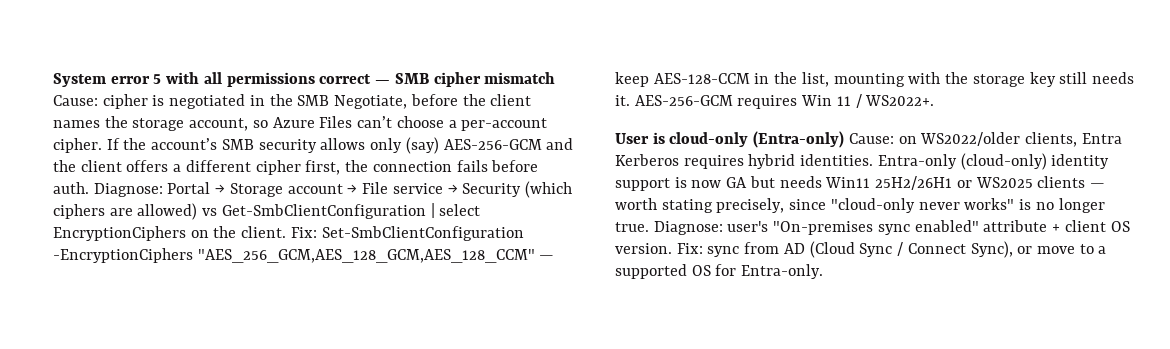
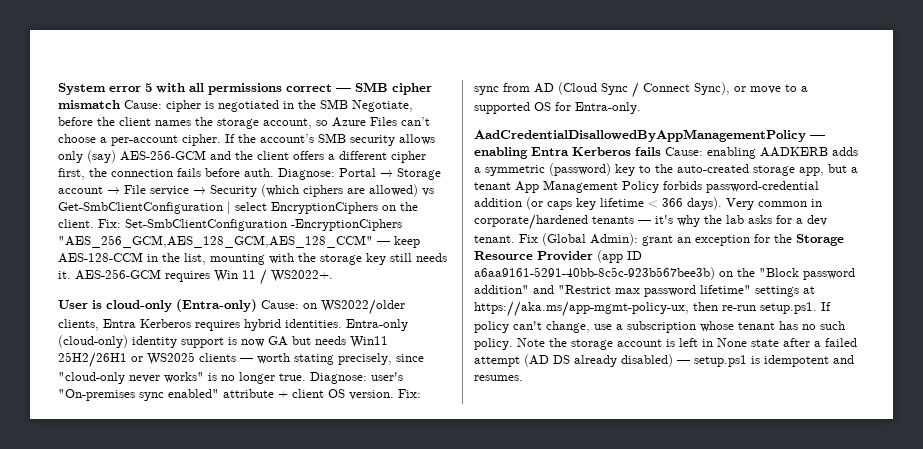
(824, 271) none -> [474,129,825,142] [474,147,858,159] [474,163,858,176] [474,180,819,193] [474,197,822,210] [474,214,827,230] [474,233,844,246] [474,250,642,263] [474,267,855,280] [474,285,815,297] [474,301,831,317] [474,321,845,333] [474,338,857,350] [474,354,854,367] [474,375,523,381] // AadCredentialDisallowedByAppManagementPolicy — enabling Entra Kerberos fails Cause: enabling AADKERB adds a symmetric (password) key to the auto-created storage app, but a tenant App Management Policy forbids password-credential addition (or caps key lifetime < 366 days). Very common in corporate/hardened tenants — it's why the lab asks for a dev tenant. Fix (Global Admin): grant an exception for the Storage Resource Provider (app ID a6aa9161-5291-40bb-8c5c-923b567bee3b) on the "Block password addition" and "Restrict max password lifetime" settings at https://aka.ms/app-mgmt-policy-ux, then re-run setup.ps1. If policy can't change, use a subscription whose tenant has no such policy. Note the storage account is left in None state after a failed attempt (AD DS already disabled) — setup.ps1 is idempotent and resumes.

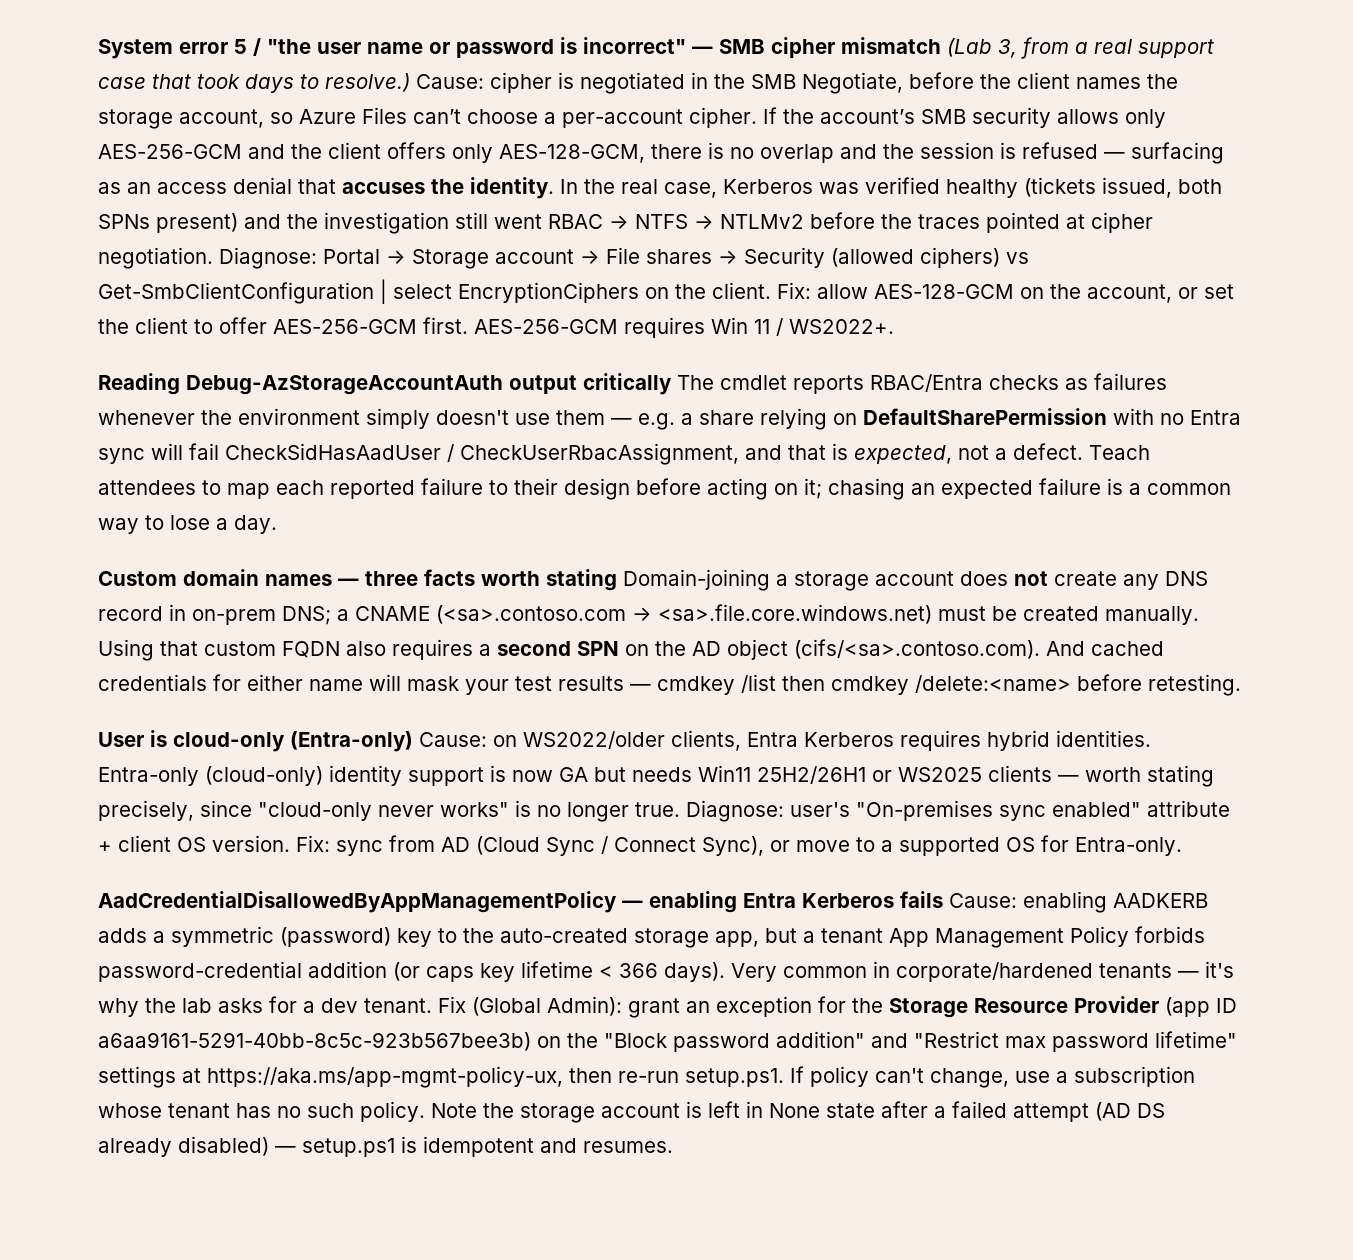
[156,82,432,95] [58,100,120,109] with all permissions correct — SMB cipher mismatch -> [253,37,1214,59] [98,73,410,93] / "the user name or password is incorrect" — SMB cipher mismatch (Lab 3, from a real support case that took days to resolve.)
[87,150,116,163] (say) -> (1166, 118) none
[328,151,426,163] [58,168,274,180] a different cipher first, the connection fails before auth. -> [452,142,1224,164] [98,177,1222,199] [98,212,1153,234] [98,247,213,269] only AES-128-GCM, there is no overlap and the session is refused — surfacing as an access denial that accuses the identity. In the real case, Kerberos was verified healthy (tickets issued, both SPNs present) and the investigation still went RBAC → NTFS → NTLMv2 before the traces pointed at cipher negotiation.
[150,186,189,196] service -> [646,249,712,264] shares
[261,184,418,197] (which ciphers are allowed) -> [831,247,1000,268] (allowed ciphers)
[125,219,402,231] [58,235,420,248] [58,252,447,265] [58,271,71,279] Set-SmbClientConfiguration -EncryptionCiphers "AES_256_GCM,AES_128_GCM,AES_128_CCM" — keep AES-128-CCM in the list, mounting with the storage key still needs it. -> [817,284,1234,303] [98,317,468,334] allow AES-128-GCM on the account, or set the client to offer AES-256-GCM first.
(333, 276) none -> [98,373,1167,395] [98,408,1241,430] [98,443,1150,465] [98,478,1231,500] [98,515,277,534] [98,569,1208,591] [98,604,1199,625] [98,639,1164,661] [98,674,1241,696] // Reading Debug-AzStorageAccountAuth output critically The cmdlet reports RBAC/Entra checks as failures whenever the environment simply doesn't use them — e.g. a share relying on DefaultSharePermission with no Entra sync will fail CheckSidHasAadUser / CheckUserRbacAssignment, and that is expected, not a defect. Teach attendees to map each reported failure to their design before acting on it; chasing an expected failure is a common way to lose a day. // Custom domain names — three facts worth stating Domain-joining a storage account does not create any DNS record in on-prem DNS; a CNAME (<sa>.contoso.com → <sa>.file.core.windows.net) must be created manually. Using that custom FQDN also requires a second SPN on the AD object (cifs/<sa>.contoso.com). And cached credentials for either name will mask your test results — cmdkey /list then cmdkey /delete:<name> before retesting.

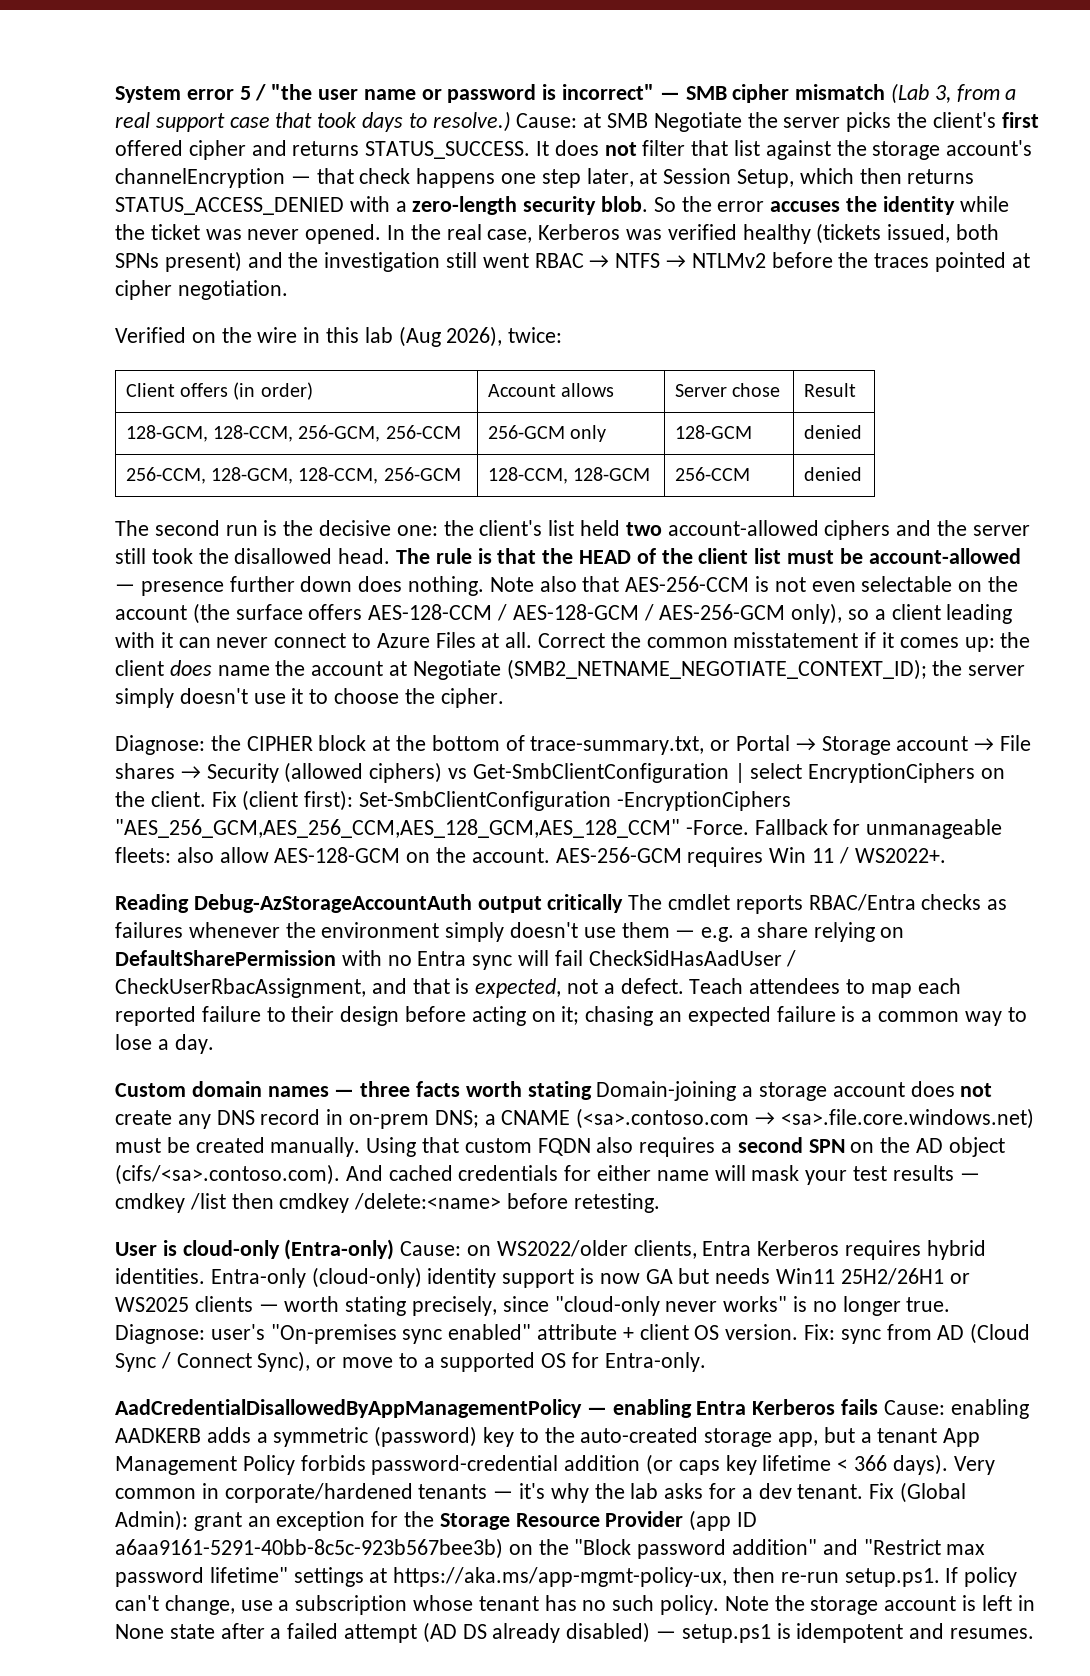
[490,72,1178,94] [98,107,1166,129] [98,142,1224,164] [98,177,554,199] cipher is negotiated in the SMB Negotiate, before the client names the storage account, so Azure Files can’t choose a per-account cipher. If the account’s SMB security allows only AES-256-GCM and the client offers only AES-128-GCM, there is no overlap and the session is refused — surfacing as an access denial that accuses the identity. -> [583,112,1039,132] [115,140,1033,160] [115,168,975,188] [115,196,1009,215] [115,224,382,244] at SMB Negotiate the server picks the client's first offered cipher and returns STATUS_SUCCESS. It does not filter that list against the storage account's channelEncryption — that check happens one step later, at Session Setup, which then returns STATUS_ACCESS_DENIED with a zero-length security blob. So the error accuses the identity while the ticket was never opened.
[219,247,317,269] Diagnose: -> [115,326,563,347] [125,382,313,400] [487,383,615,397] [674,383,781,397] [803,383,856,397] [125,425,461,442] [487,425,607,442] [674,425,752,439] [803,425,862,439] [125,467,461,484] [487,467,651,484] [674,467,750,481] [803,467,862,481] [115,520,1030,540] [115,548,1021,564] [115,576,1019,596] [115,603,1013,624] [115,632,1031,652] [115,659,1026,680] [115,688,504,708] [115,735,731,755] // Verified on the wire in this lab (Aug 2026), twice: // Client offers (in order) | Account allows | Server chose | Result // 128-GCM, 128-CCM, 256-GCM, 256-CCM | 256-GCM only | 128-GCM | denied // 256-CCM, 128-GCM, 128-CCM, 256-GCM | 128-CCM, 128-GCM | 256-CCM | denied // The second run is the decisive one: the client's list held two account-allowed ciphers and the server still took the disallowed head. The rule is that the HEAD of the client list must be account-allowed — presence further down does nothing. Note also that AES-256-CCM is not even selectable on the account (the surface offers AES-128-CCM / AES-128-GCM / AES-256-GCM only), so a client leading with it can never connect to Azure Files at all. Correct the common misstatement if it comes up: the client does name the account at Negotiate (SMB2_NETNAME_NEGOTIATE_CONTEXT_ID); the server simply doesn't use it to choose the cipher. // Diagnose: the CIPHER block at the bottom of trace-summary.txt, or
[777,282,1234,303] [98,317,468,334] Fix: allow AES-128-GCM on the account, or set the client to offer AES-256-GCM first. -> [211,790,791,811] [115,819,1003,839] [115,847,550,863] Fix (client first): Set-SmbClientConfiguration -EncryptionCiphers "AES_256_GCM,AES_256_CCM,AES_128_GCM,AES_128_CCM" -Force. Fallback for unmanageable fleets: also allow AES-128-GCM on the account.

